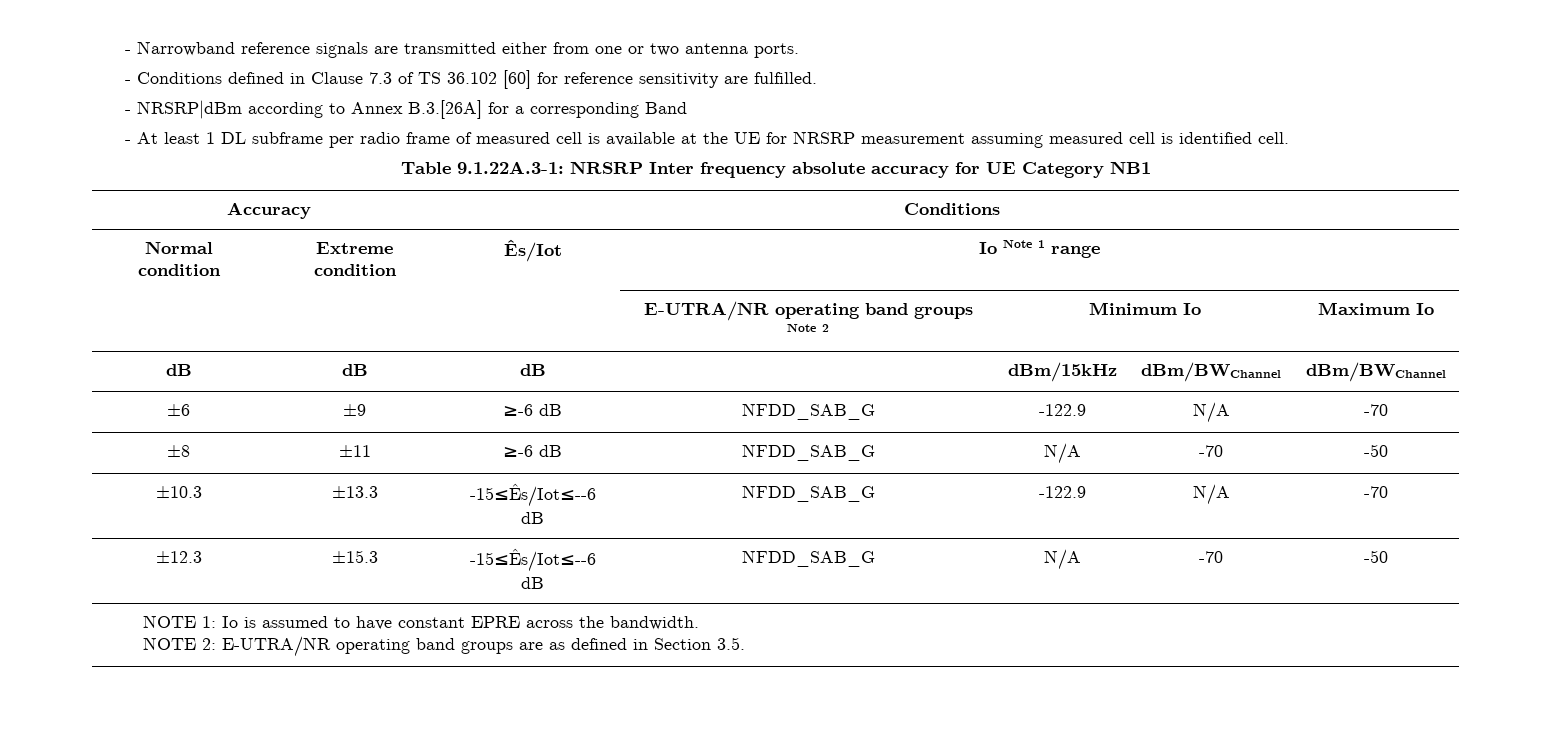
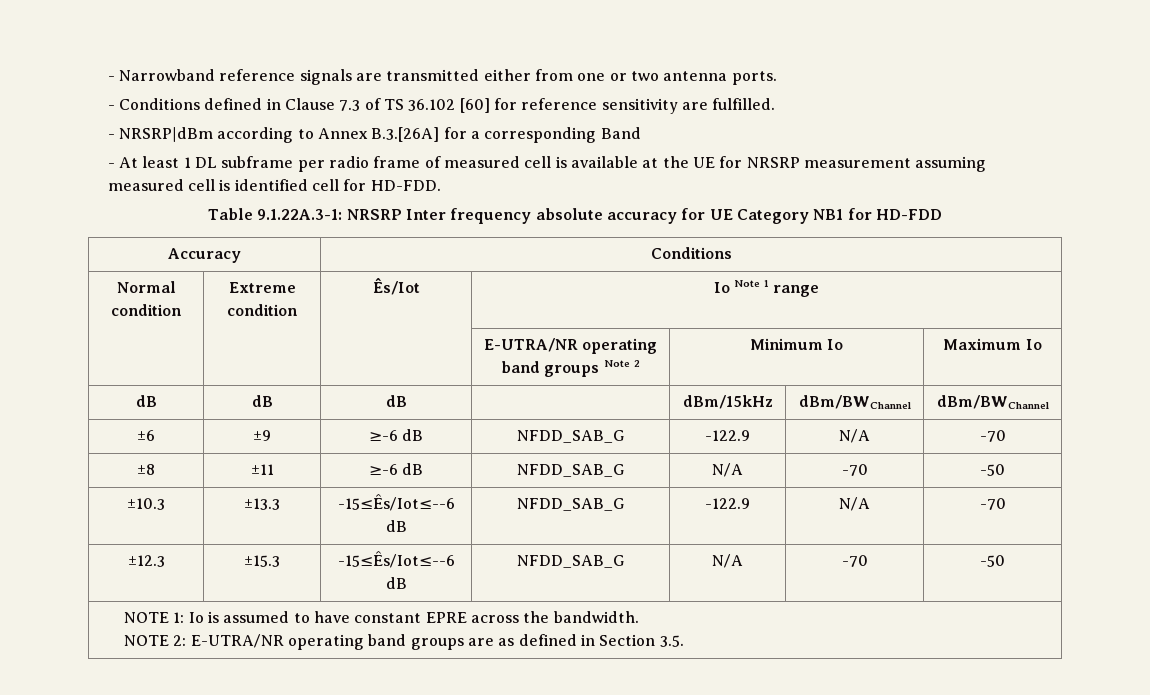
[1257,132,1289,144] cell. -> [312,179,441,191] cell for HD-FDD.
(1151, 167) none -> [847,208,942,220] for HD-FDD

